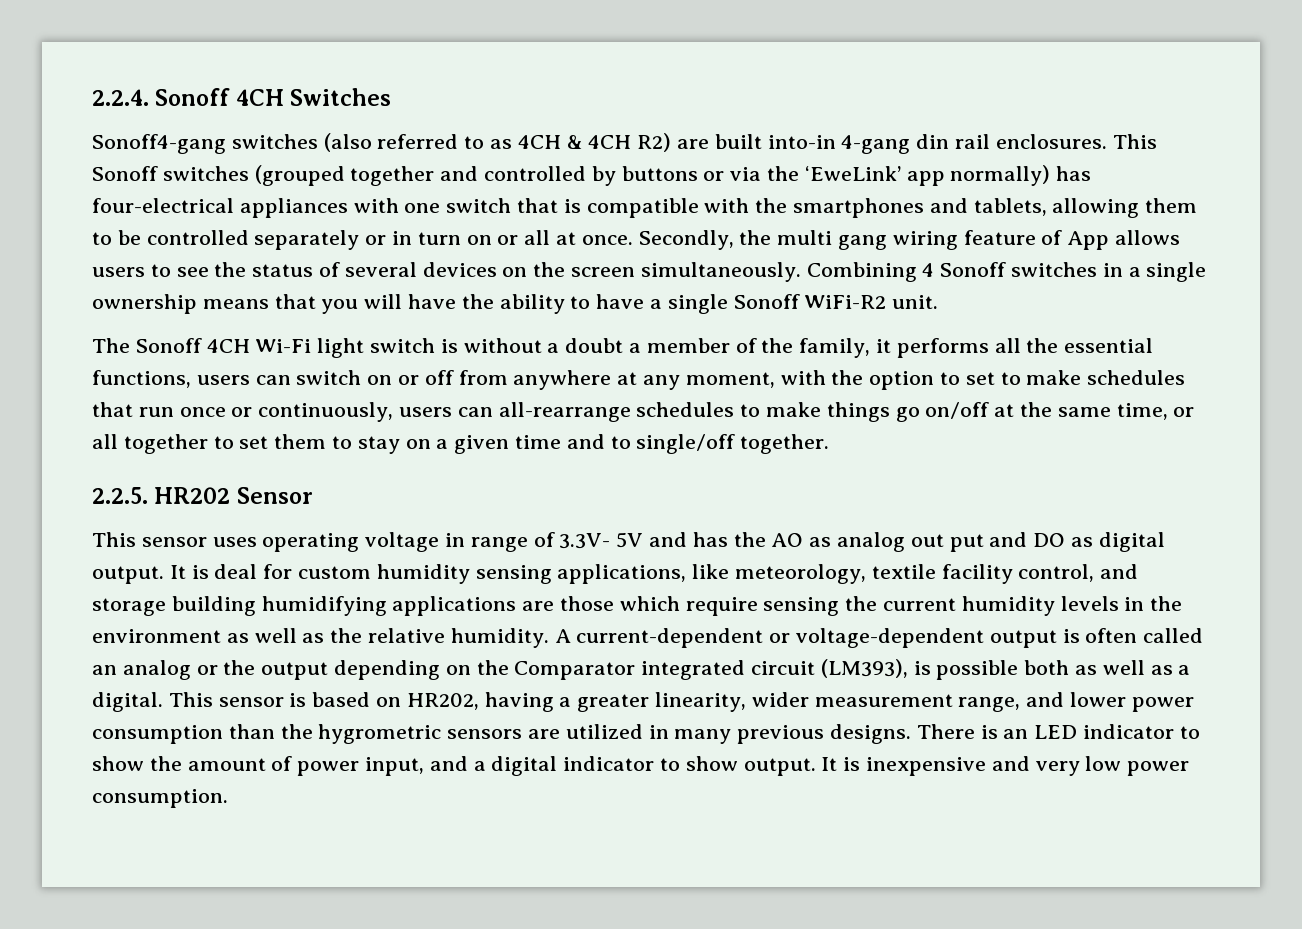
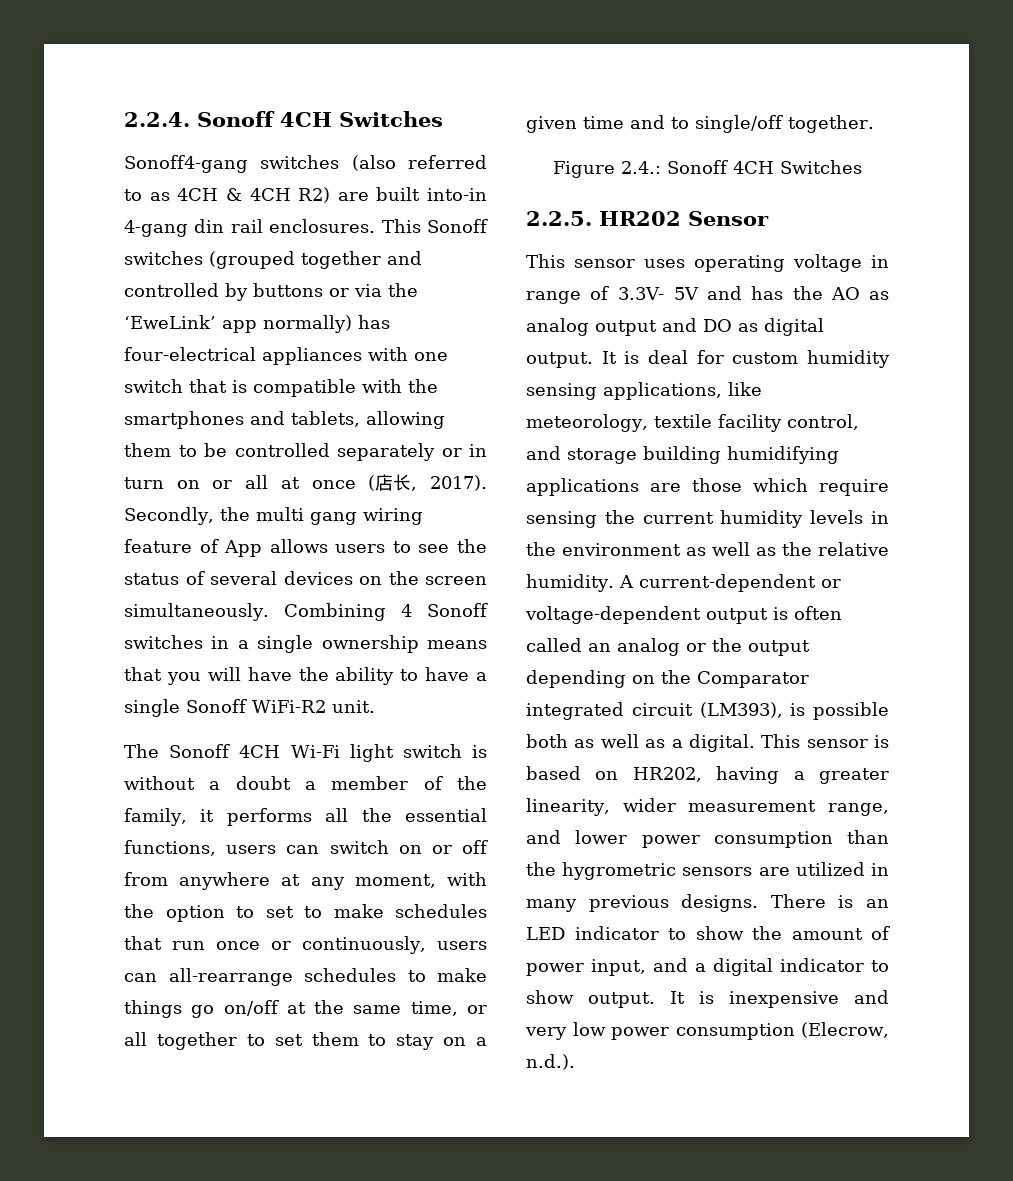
[581,235,633,245] once. -> [311,474,488,491] once (店长, 2017).
(830, 444) none -> [553,160,862,178] // Figure 2.4.: Sonoff 4CH Switches
[910,534,984,552] out put -> [595,320,657,336] output
[92,789,228,808] consumption. -> [675,1022,890,1040] [526,1054,575,1070] consumption (Elecrow, n.d.).

